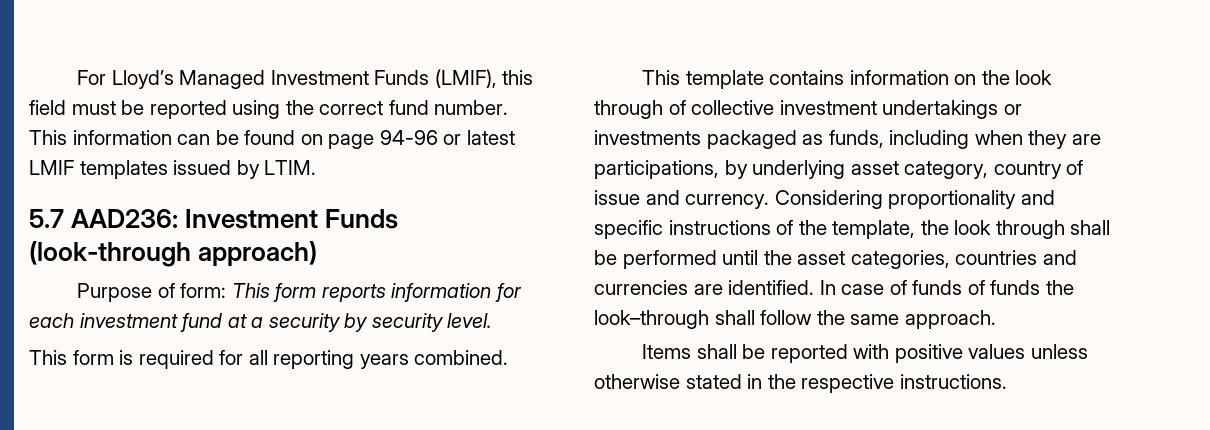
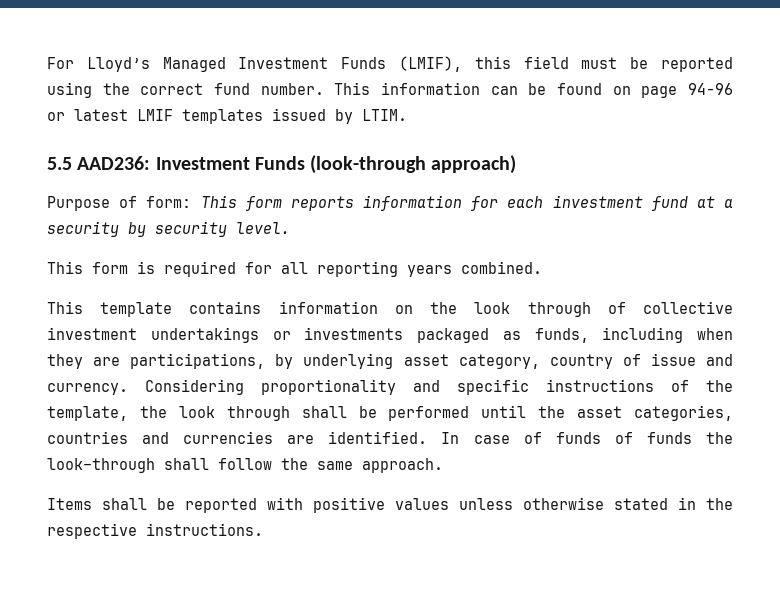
[29,209,64,228] 5.7 -> [47,157,72,170] 5.5

